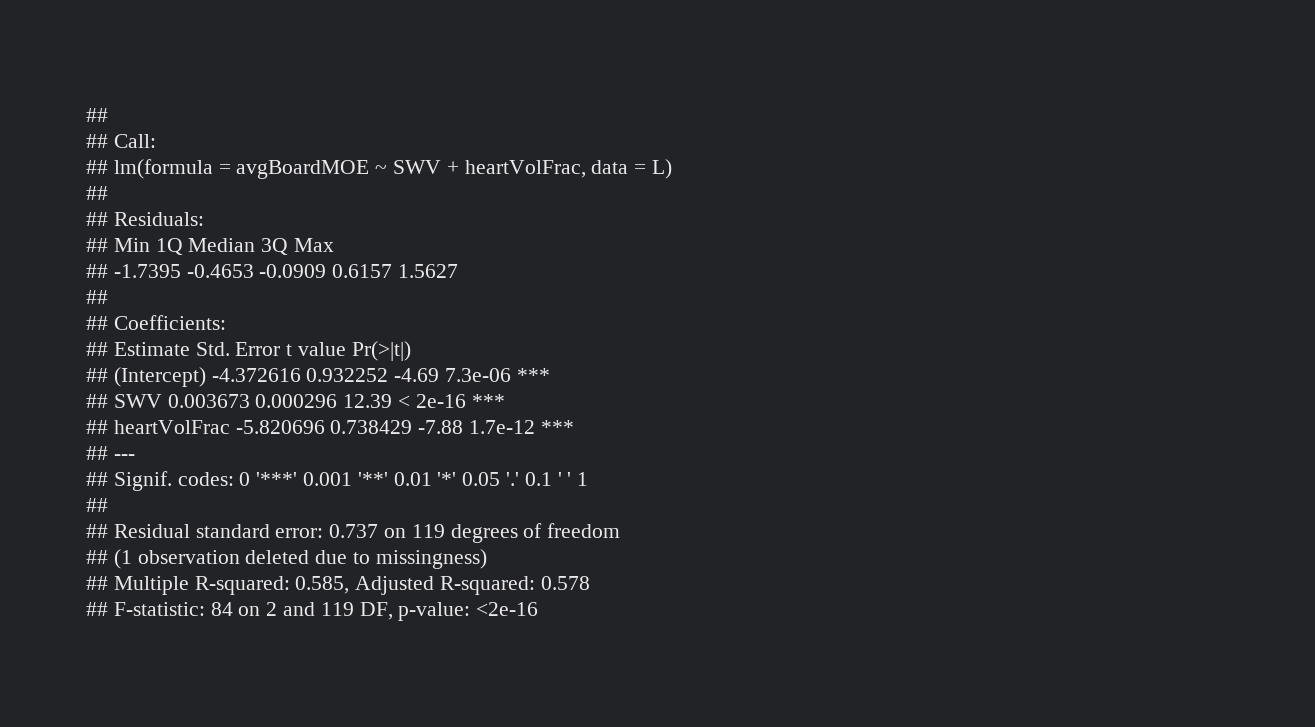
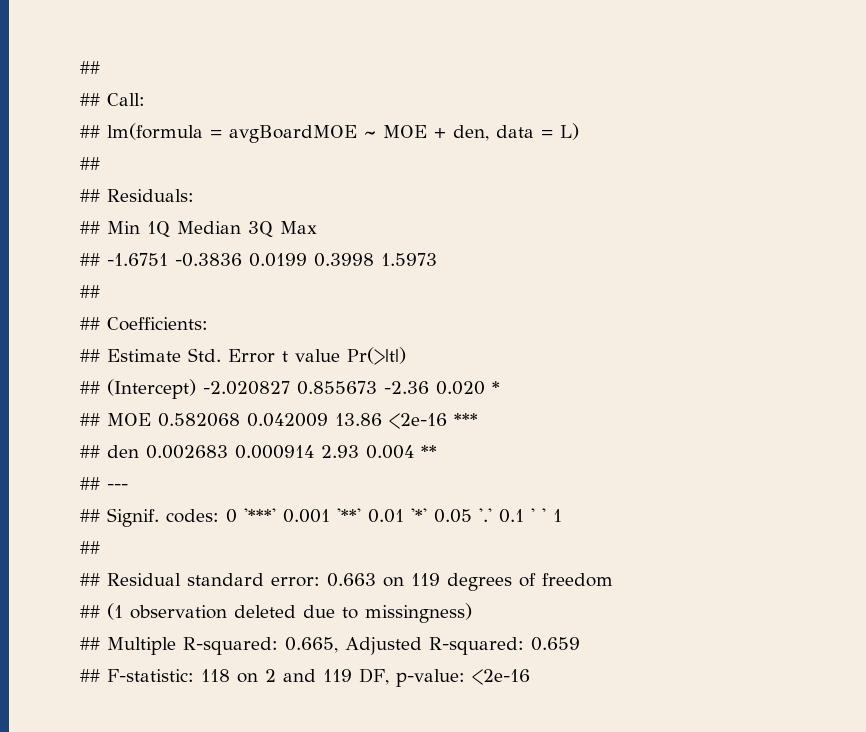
[393,160,586,178] SWV + heartVolFrac, -> [383,125,489,141] MOE + den,
[113,264,459,278] -1.7395 -0.4653 -0.0909 0.6157 1.5627 -> [107,253,437,267] -1.6751 -0.3836 0.0199 0.3998 1.5973
[211,368,550,382] [86,394,505,408] [86,420,574,434] -4.372616 0.932252 -4.69 7.3e-06 *** // ## SWV 0.003673 0.000296 12.39 < 2e-16 *** // ## heartVolFrac -5.820696 0.738429 -7.88 1.7e-12 *** -> [203,381,500,395] [80,413,478,429] [80,445,437,459] -2.020827 0.855673 -2.36 0.020 * // ## MOE 0.582068 0.042009 13.86 <2e-16 *** // ## den 0.002683 0.000914 2.93 0.004 **
[329,524,379,538] 0.737 -> [327,573,376,587] 0.663
[295,576,350,594] 0.585, -> [285,637,338,653] 0.665,
[540,576,590,590] 0.578 -> [531,637,580,651] 0.659
[210,602,233,616] 84 -> [201,669,230,682] 118

